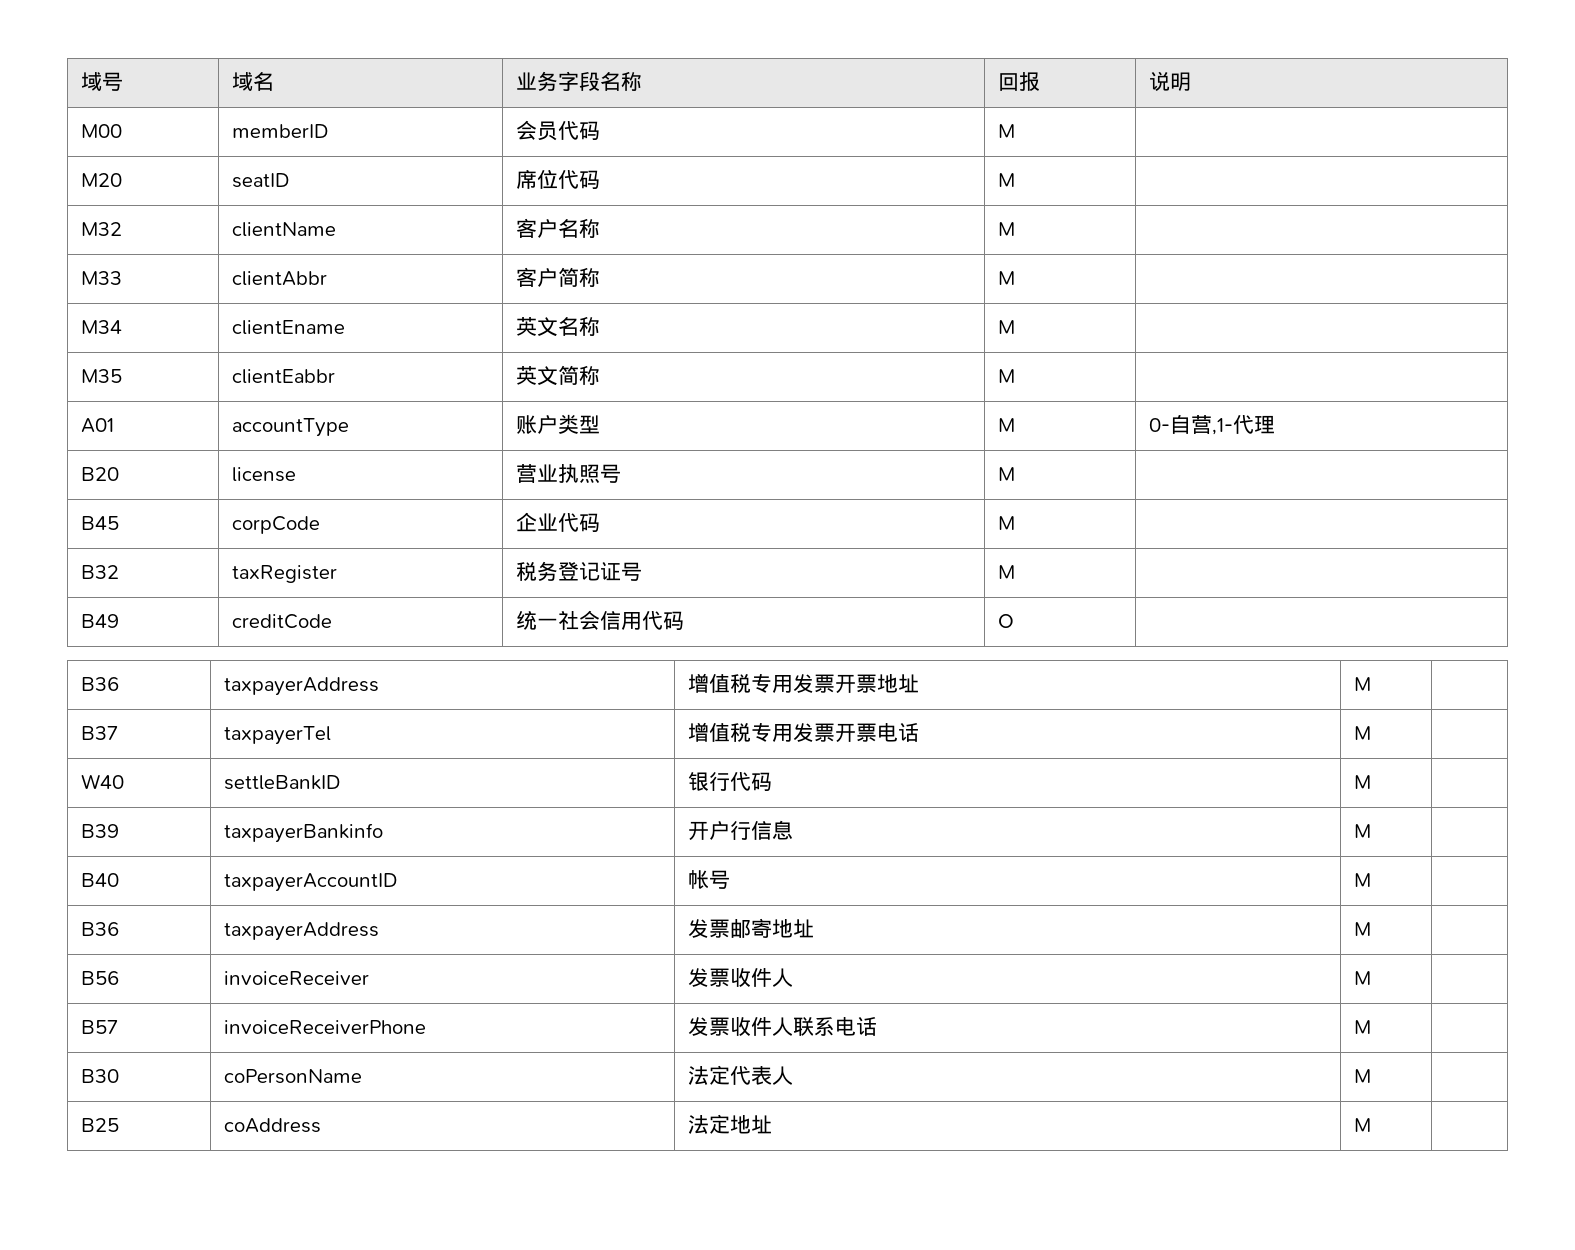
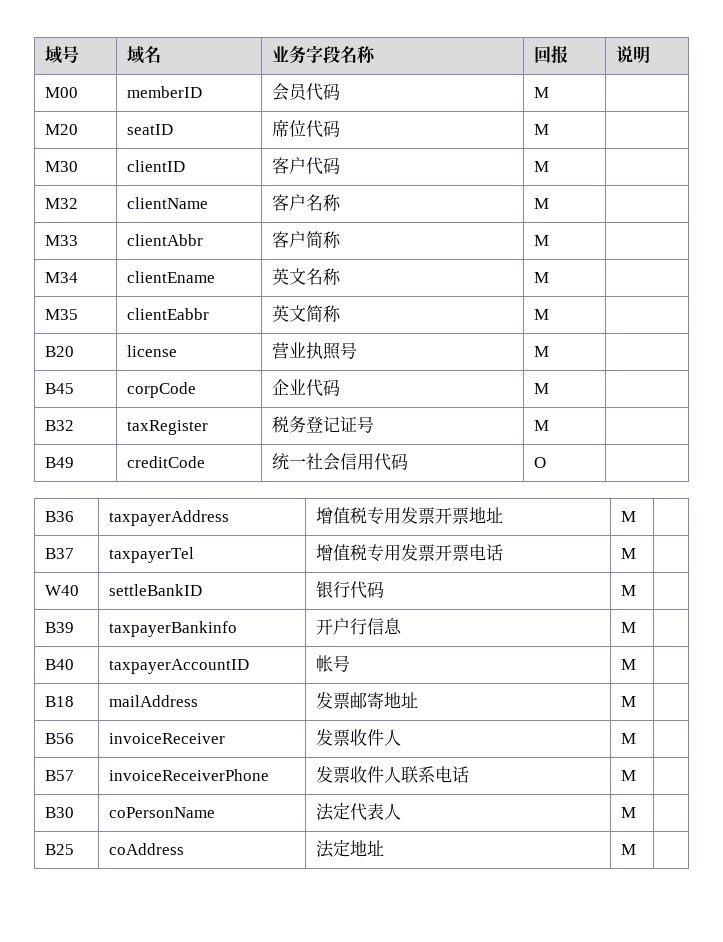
(1015, 180) none -> [45,161,79,172] [127,160,186,172] [272,157,341,175] [534,161,550,172] // M30 | clientID | 客户代码 | M |
[80,418,114,433] [231,418,349,437] [515,414,600,434] [997,418,1015,432] [1148,414,1275,435] // A01 | accountType | 账户类型 | M | 0-自营,1-代理 -> (550, 314) none
[80,922,119,936] [223,922,379,941] B36 | taxpayerAddress -> [45,696,75,707] [109,695,199,707] B18 | mailAddress

